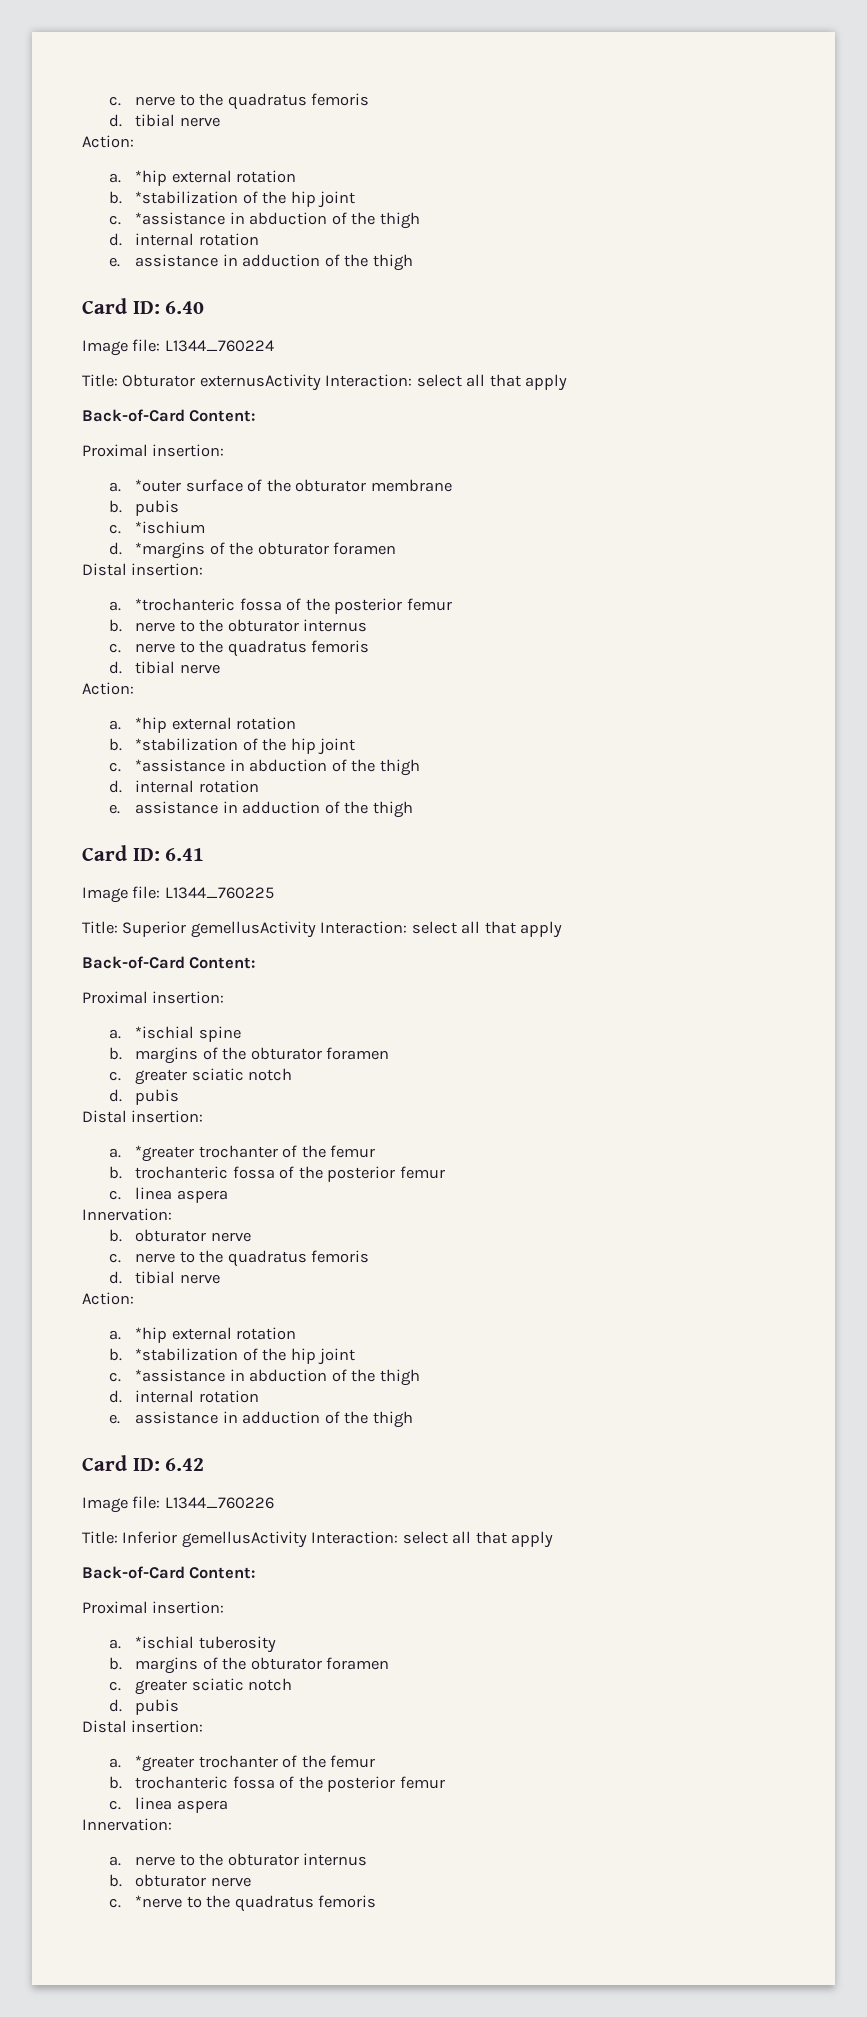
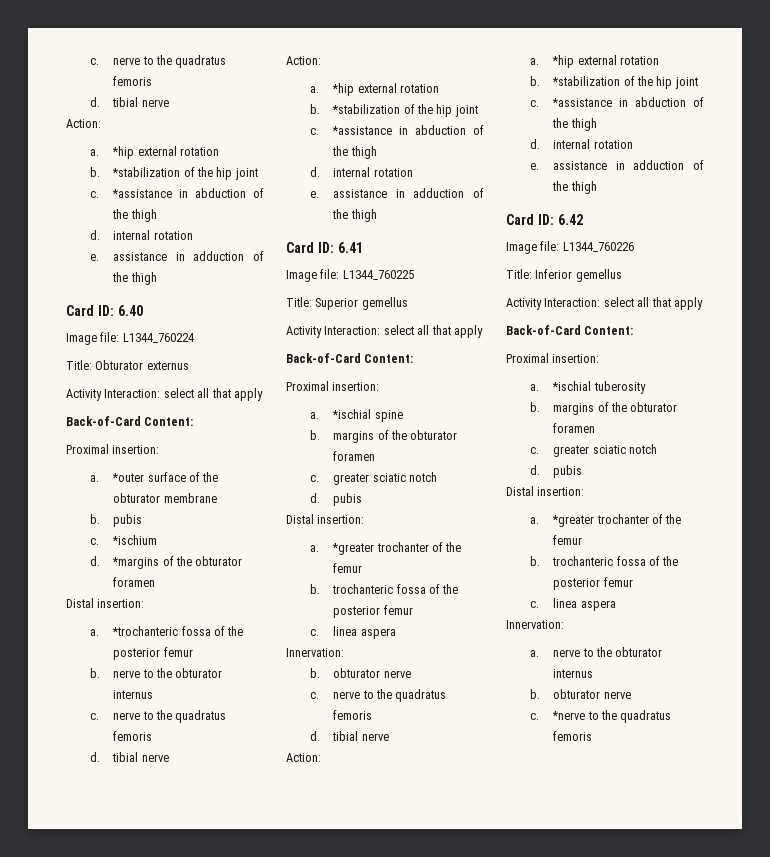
[199,374,321,391] externusActivity -> [146,361,189,370] [66,389,102,401] externus // Activity
[190,921,316,938] gemellusActivity -> [361,297,408,310] [286,326,322,338] gemellus // Activity
[181,1531,307,1548] gemellusActivity -> [575,269,622,282] [506,298,542,310] gemellus // Activity

